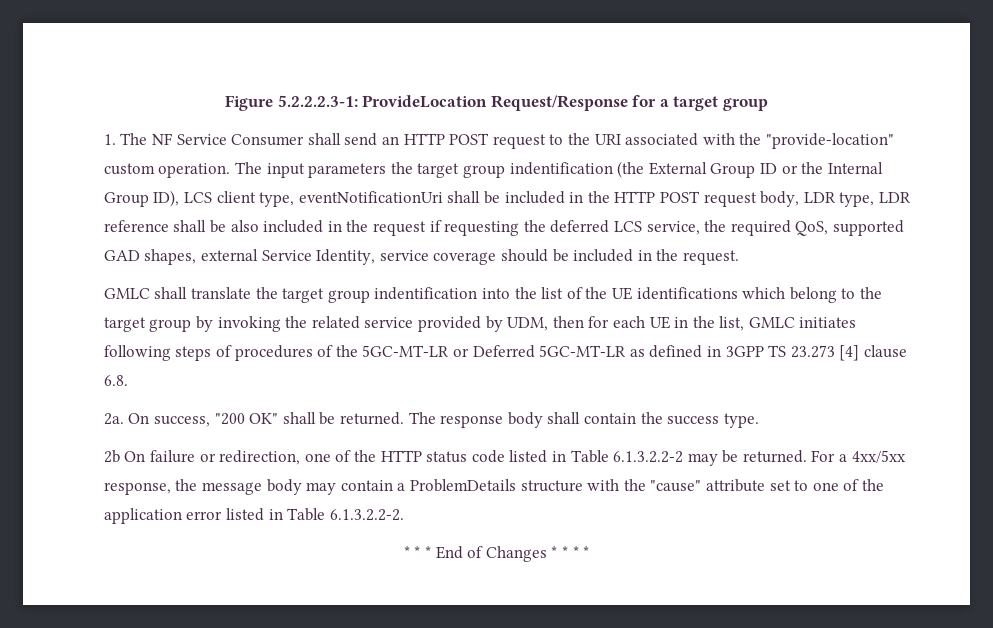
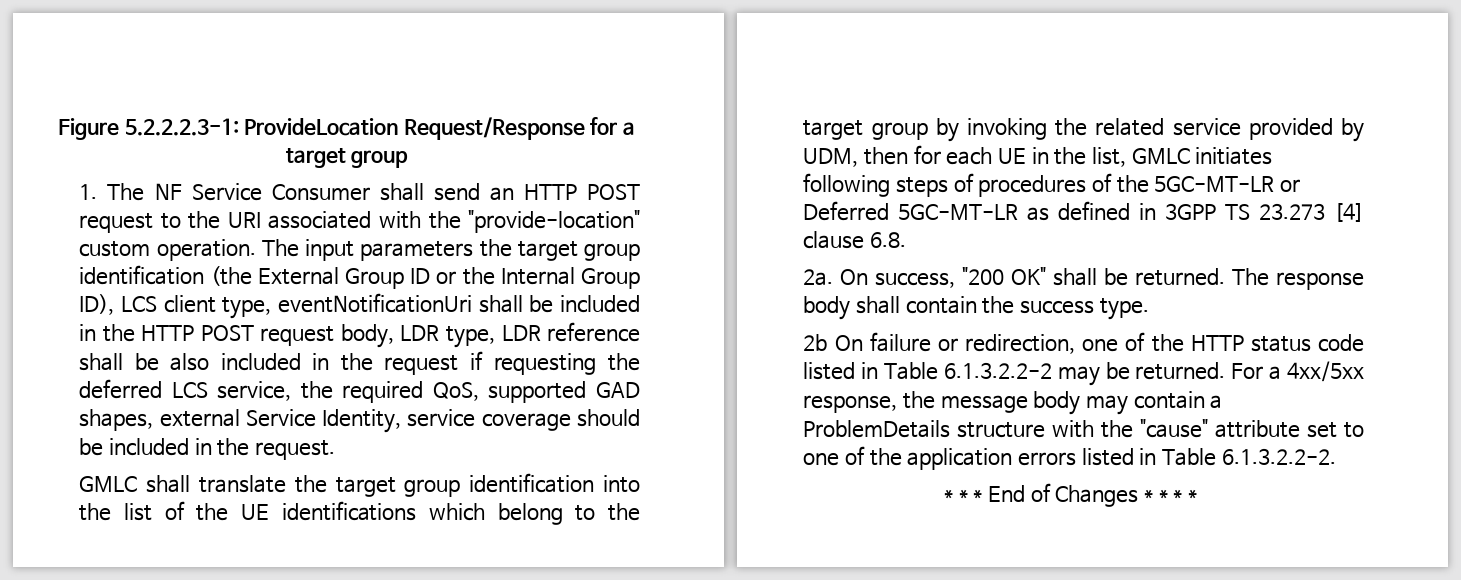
[509,162,613,175] indentification -> [79,265,205,285] identification
[374,287,478,300] indentification -> [469,473,595,493] identification
[186,511,223,520] error -> [1018,452,1077,466] errors

